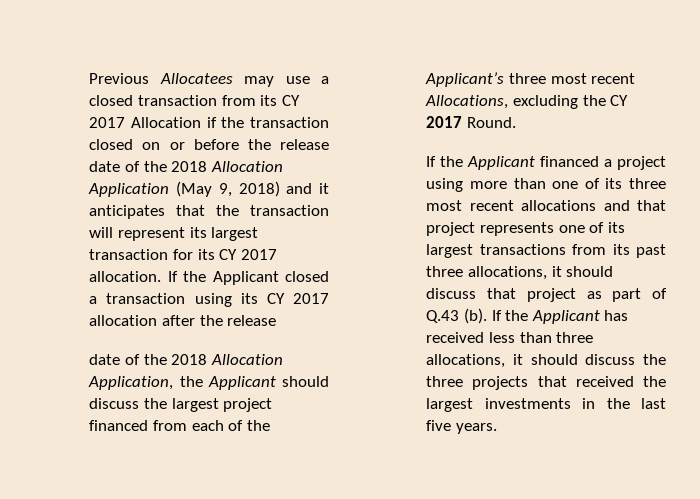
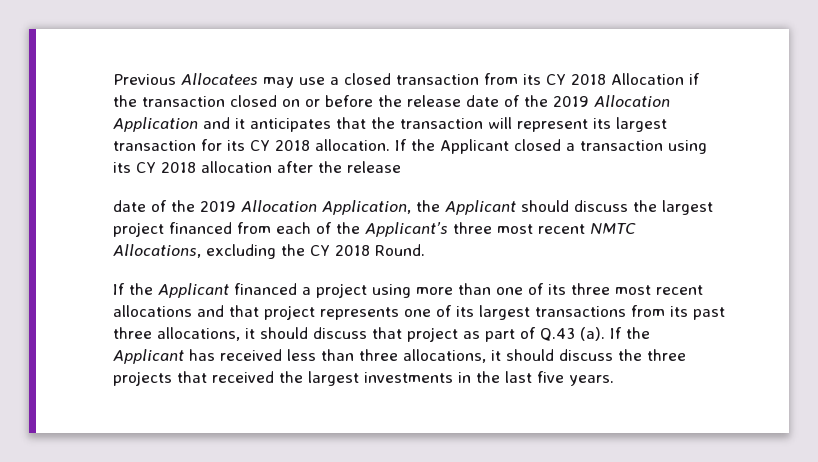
[89,117,126,128] 2017 -> [571,74,607,85] 2018
[171,161,208,172] 2018 -> [553,96,590,107] 2019
[176,181,280,197] (May 9, 2018) -> (199, 124) none
[240,249,277,260] 2017 -> [275,140,311,151] 2018
[292,293,329,304] 2017 -> [161,162,197,173] 2018
[171,354,208,365] 2018 -> [200,201,237,212] 2019
(636, 78) none -> [590,223,637,234] NMTC
[426,116,463,128] 2017 -> [335,245,371,256] 2018
[463,308,487,324] (b). -> [580,327,606,341] (a).

